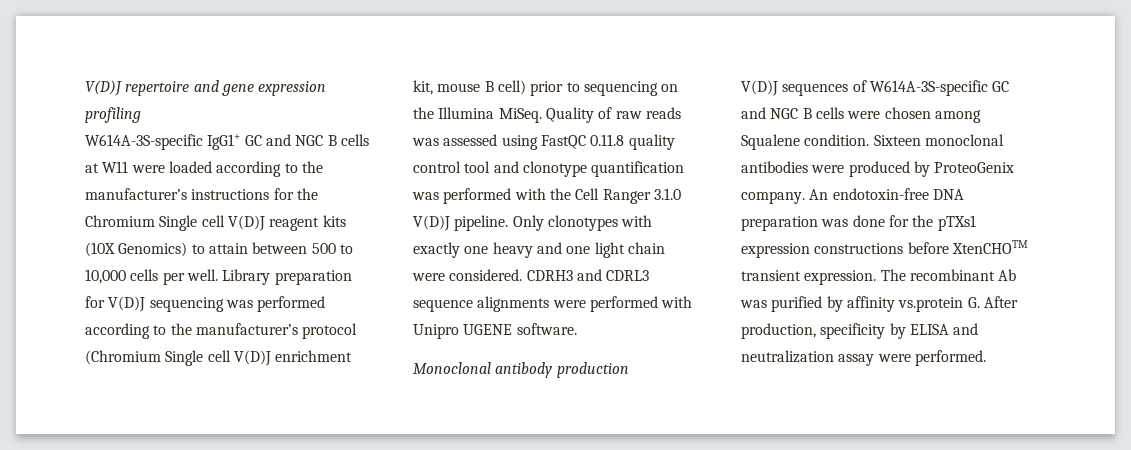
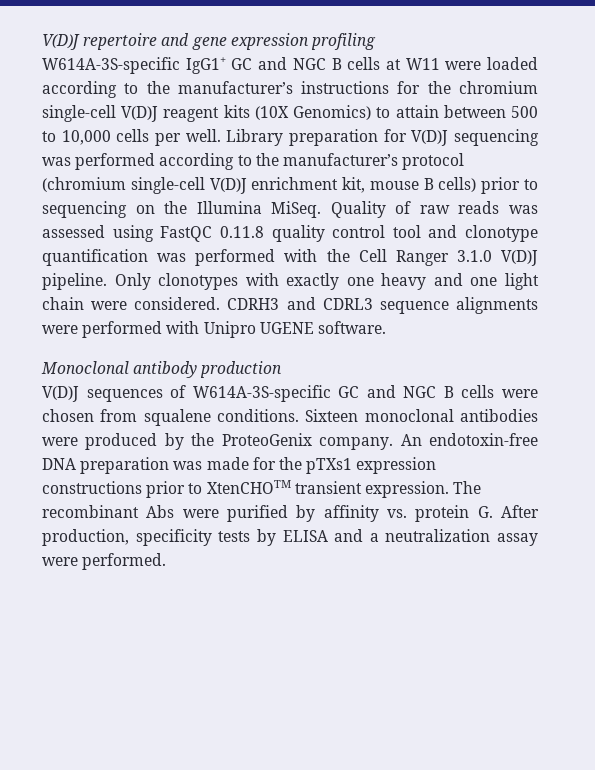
[85,215,225,231] Chromium Single cell -> [458,81,538,94] [42,105,116,122] chromium single-cell
[85,350,231,366] (Chromium Single cell -> [42,177,205,194] (chromium single-cell
[497,80,526,95] cell) -> [438,177,477,192] cells)
[934,110,981,123] [741,134,870,150] among Squalene condition. -> [100,409,299,426] from squalene conditions.
(930, 169) none -> [191,433,215,446] the
[852,215,885,227] done -> [206,457,249,470] made
[907,242,949,254] before -> [146,481,203,498] prior to
[998,269,1017,281] [740,300,767,308] Ab was -> [146,505,219,518] Abs were
[898,297,964,312] vs.protein -> [387,505,470,522] vs. protein
(886, 331) none -> [218,531,251,542] tests
(979, 329) none -> [369,533,379,542] a

